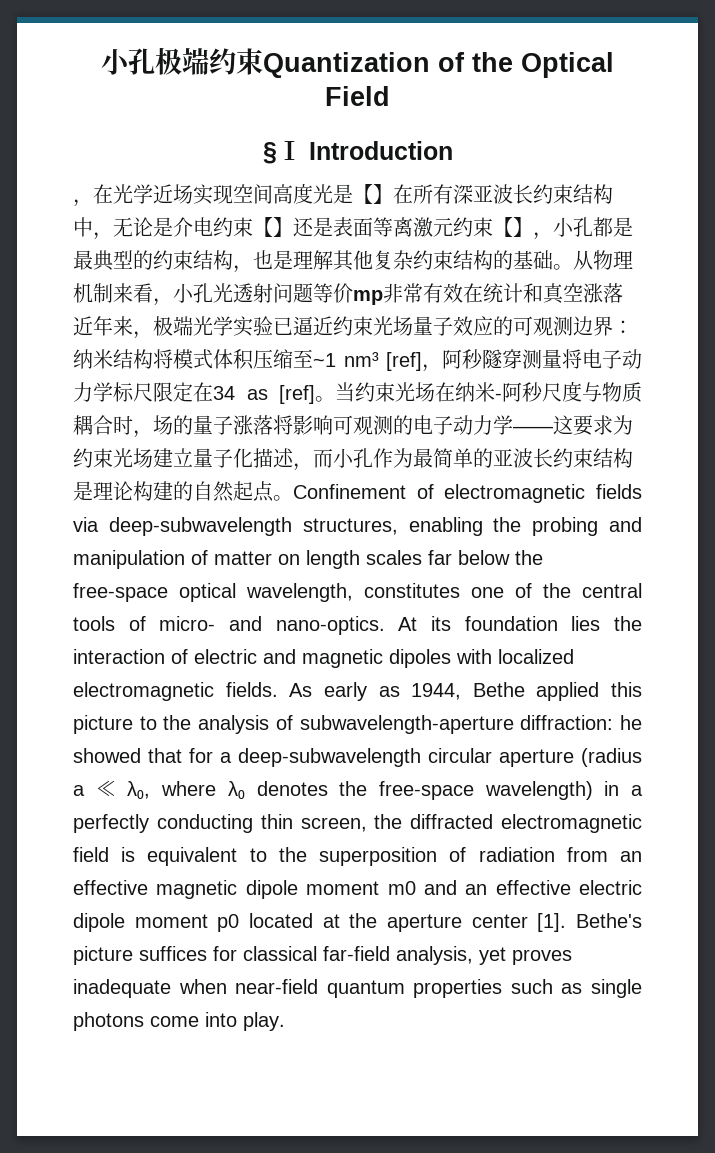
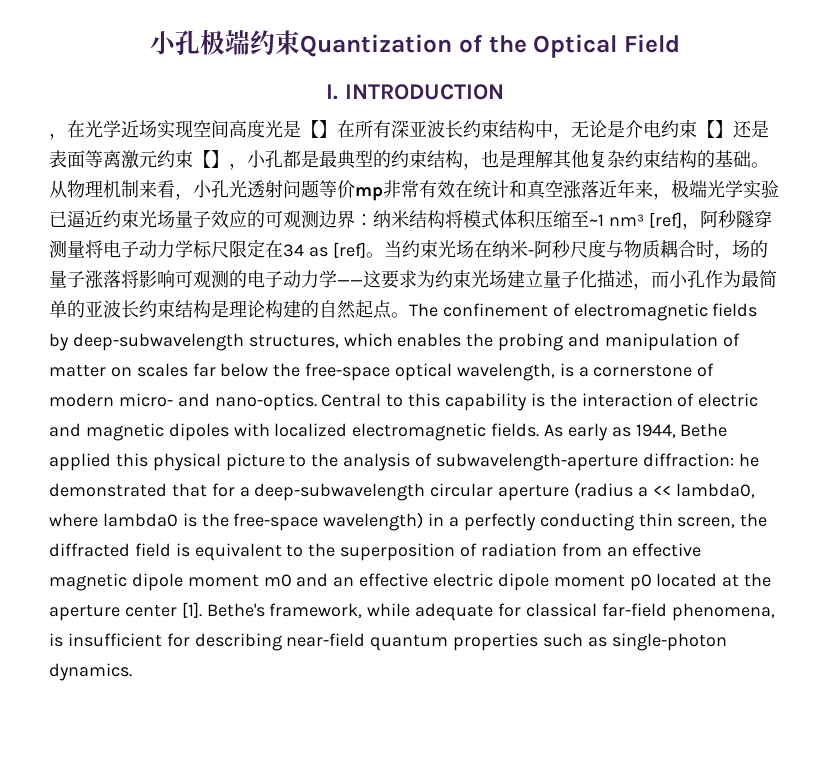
[262,141,453,164] §Ⅰ Introduction -> [326,84,504,100] I. INTRODUCTION
[293,484,406,499] Confinement -> [409,303,548,317] The confinement
[73,517,99,532] via -> [49,333,69,351] by
[408,517,483,536] enabling -> [343,333,462,347] which enables
[306,550,360,569] length -> (132, 372) none
[364,583,642,598] [73,616,601,635] constitutes one of the central tools of micro- and nano-optics. At its foundation lies -> [559,363,715,377] [49,393,545,411] is a cornerstone of modern micro- and nano-optics. Central to this capability is
(642, 689) none -> [152,453,221,471] physical
[73,748,141,763] showed -> [49,483,167,497] demonstrated
[95,780,328,799] ≪ λ₀, where λ₀ denotes -> [652,483,755,498] [49,513,197,527] << lambda0, where lambda0 is
[500,814,642,833] electromagnetic -> (130, 550) none
[73,946,572,965] [73,979,227,998] picture suffices for classical far-field analysis, yet proves inadequate when -> [269,603,775,621] [49,633,282,651] framework, while adequate for classical far-field phenomena, is insufficient for describing
[591,979,642,998] [73,1012,285,1031] single photons come into play. -> [611,633,727,651] [49,663,132,681] single-photon dynamics.

